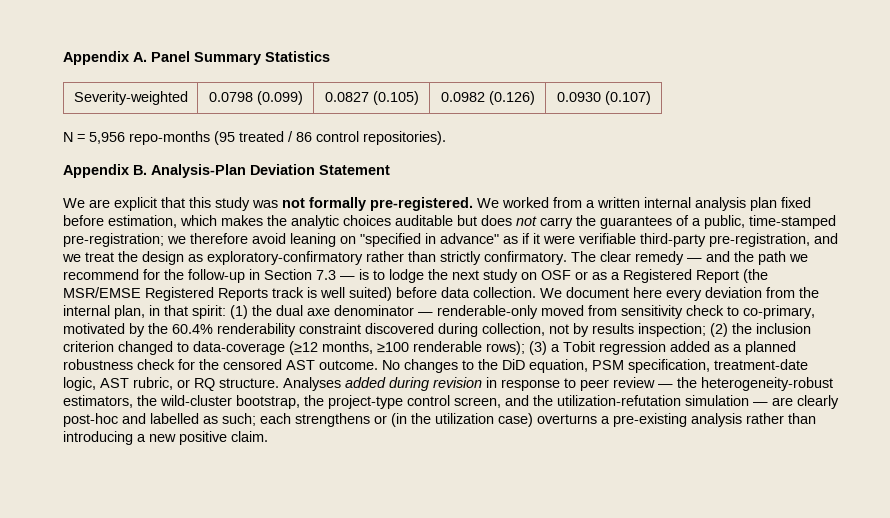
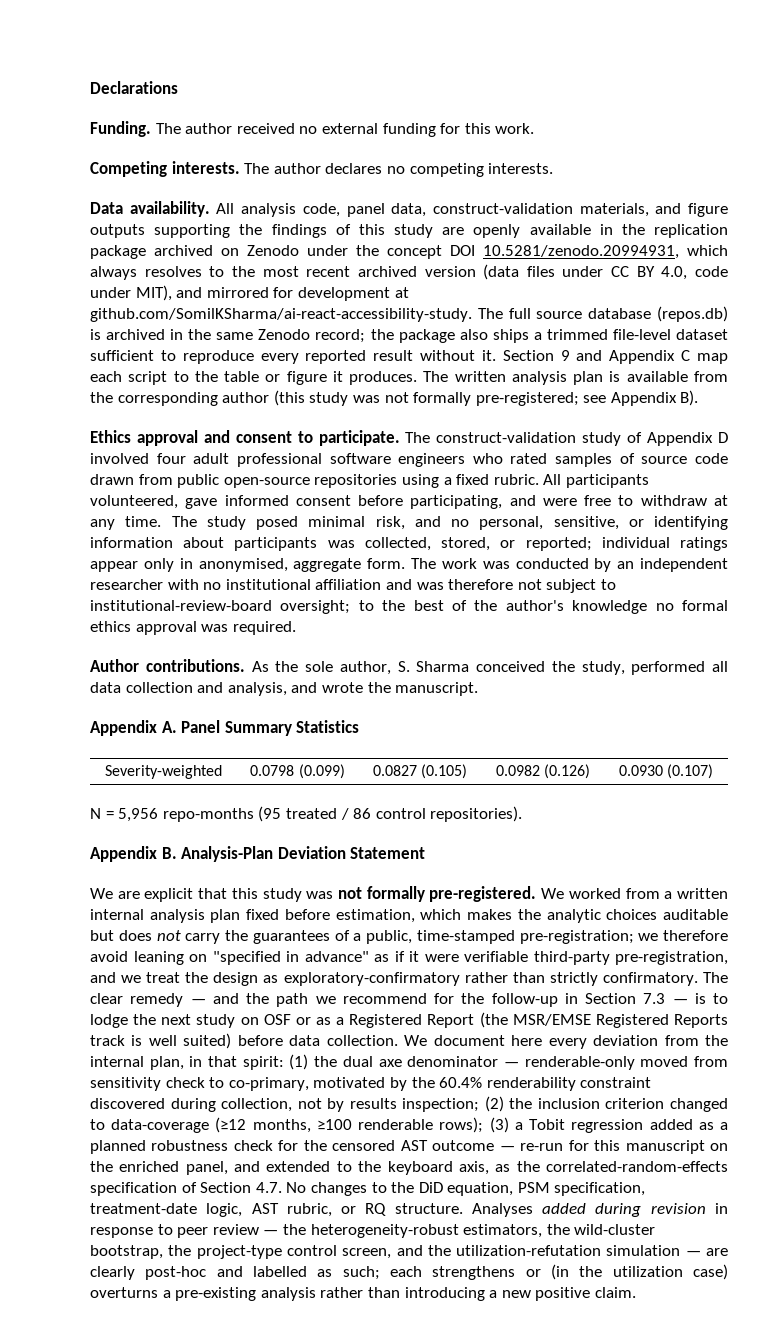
(63, 58) none -> [90,81,178,94] [90,121,535,137] [90,161,554,177] [90,201,728,217] [90,224,728,238] [90,245,728,259] [90,264,728,280] [90,285,409,301] [90,306,728,322] [90,329,728,343] [90,350,728,364] [90,371,728,385] [90,390,699,406] [90,430,728,446] [90,453,728,467] [90,474,649,488] [90,495,728,509] [90,516,728,530] [90,537,728,551] [90,558,728,572] [90,579,616,593] [90,600,728,614] [90,621,296,635] [90,659,728,675] [90,682,479,696] Declarations // Funding. The author received no external funding for this work. // Competing interests. The author declares no competing interests. // Data availability. All analysis code, panel data, construct-validation materials, and figure outputs supporting the findings of this study are openly available in the replication package archived on Zenodo under the concept DOI 10.5281/zenodo.20994931, which always resolves to the most recent archived version (data files under CC BY 4.0, code under MIT), and mirrored for development at github.com/SomilKSharma/ai-react-accessibility-study. The full source database (repos.db) is archived in the same Zenodo record; the package also ships a trimmed file-level dataset sufficient to reproduce every reported result without it. Section 9 and Appendix C map each script to the table or figure it produces. The written analysis plan is available from the corresponding author (this study was not formally pre-registered; see Appendix B). // Ethics approval and consent to participate. The construct-validation study of Appendix D involved four adult professional software engineers who rated samples of source code drawn from public open-source repositories using a fixed rubric. All participants volunteered, gave informed consent before participating, and were free to withdraw at any time. The study posed minimal risk, and no personal, sensitive, or identifying information about participants was collected, stored, or reported; individual ratings appear only in anonymised, aggregate form. The work was conducted by an independent researcher with no institutional affiliation and was therefore not subject to institutional-review-board oversight; to the best of the author's knowledge no formal ethics approval was required. // Author contributions. As the sole author, S. Sharma conceived the study, performed all data collection and analysis, and wrote the manuscript. //
[319,360,378,370] outcome. -> [432,1140,728,1154] [90,1161,729,1175] [90,1182,282,1196] outcome — re-run for this manuscript on the enriched panel, and extended to the keyboard axis, as the correlated-random-effects specification of Section 4.7.

